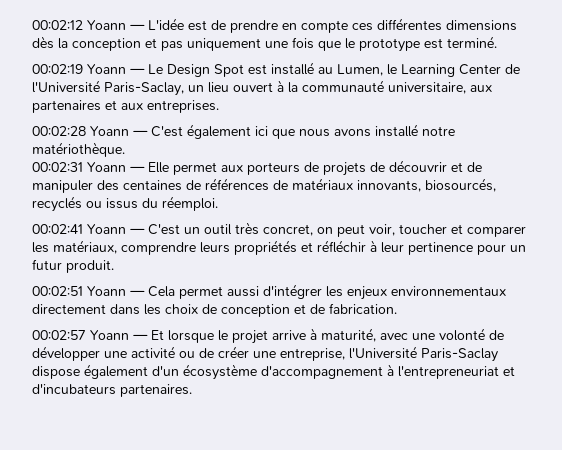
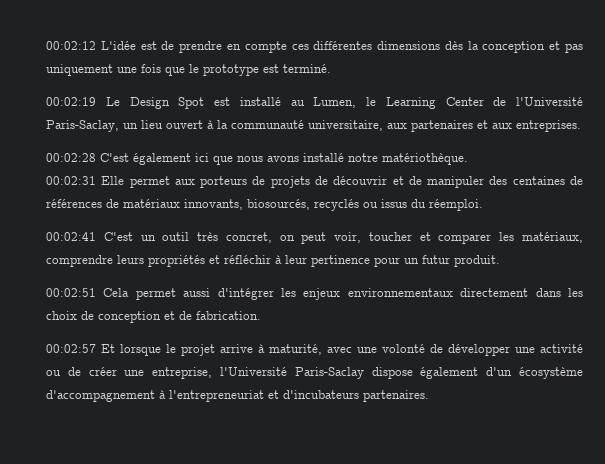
[87,20,145,30] Yoann — -> (96, 45) none
[87,64,145,74] Yoann — -> (96, 101) none
[90,126,148,136] Yoann — -> (96, 157) none
[87,162,145,172] Yoann — -> (96, 180) none
[87,224,145,234] Yoann — -> (96, 236) none
[87,286,145,296] Yoann — -> (96, 292) none
[90,330,148,340] Yoann — -> (96, 348) none

